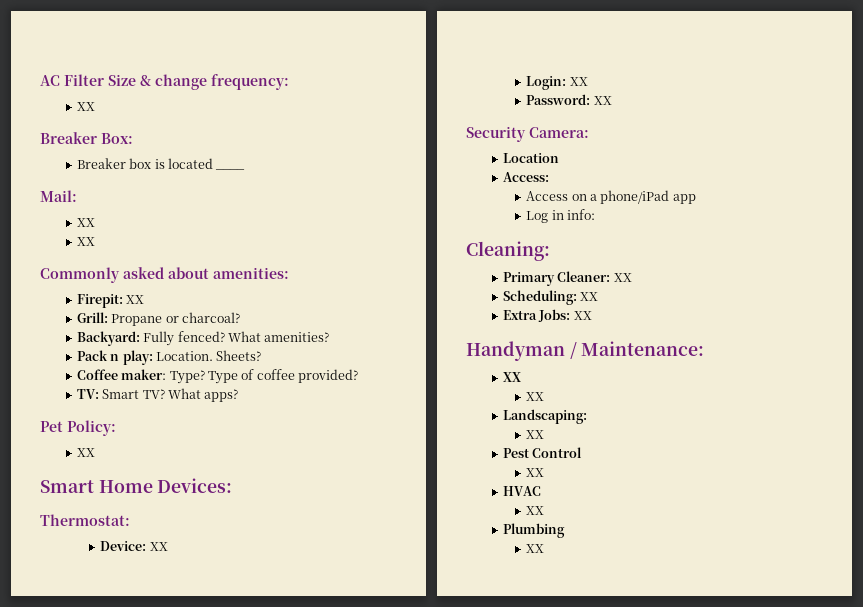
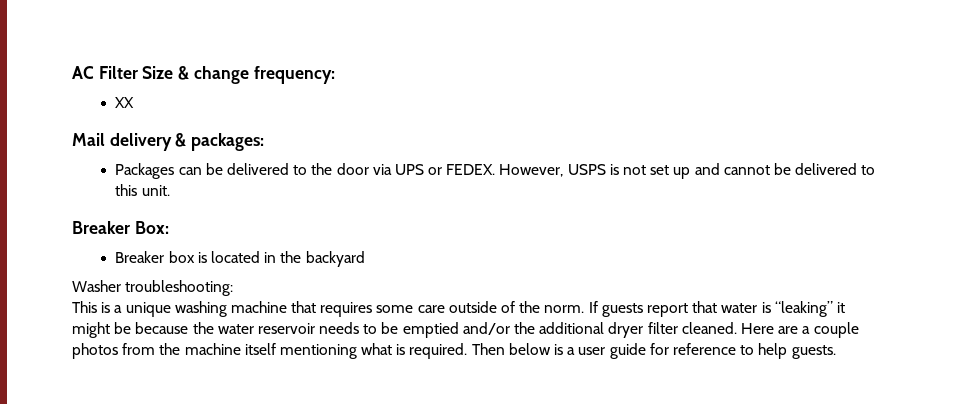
(95, 106) none -> [72,133,265,151] [115,163,876,179] [115,184,170,196] // Mail delivery & packages: // Packages can be delivered to the door via UPS or FEDEX. However, USPS is not set up and cannot be delivered to this unit.
[215,169,246,170] [40,190,77,202] [76,218,95,227] [76,237,95,246] [40,267,289,283] [76,294,145,308] [76,312,241,326] [76,331,330,346] [76,350,262,365] [76,369,359,384] [76,388,239,402] [40,420,116,436] [76,448,95,457] [40,478,233,493] [40,514,130,526] [100,541,168,551] [526,76,588,90] [526,94,612,105] [466,126,589,142] [502,153,559,163] [502,172,549,182] [526,190,696,204] [526,209,595,223] [466,241,550,261] [502,271,632,286] [502,290,599,305] [502,309,592,322] [466,341,705,361] [502,372,521,382] [526,392,545,401] [502,409,587,424] [526,430,545,439] [502,447,583,458] [526,468,545,477] [502,486,541,496] [526,506,545,515] [502,523,565,538] [526,544,545,553] ____ // Mail: // XX // XX // Commonly asked about amenities: // Firepit: XX // Grill: Propane or charcoal? // Backyard: Fully fenced? What amenities? // Pack n play: Location. Sheets? // Coffee maker: Type? Type of coffee provided? // TV: Smart TV? What apps? // Pet Policy: // XX // Smart Home Devices: // Thermostat: // Device: XX // Login: XX // Password: XX // Security Camera: // Location // Access: // Access on a phone/iPad app // Log in info: // Cleaning: // Primary Cleaner: XX // Scheduling: XX // Extra Jobs: XX // Handyman / Maintenance: // XX // XX // Landscaping: // XX // Pest Control // XX // HVAC // XX // Plumbing // XX -> [264,251,365,267] [72,280,234,296] [72,301,845,317] [72,322,859,338] [72,343,836,359] in the backyard // Washer troubleshooting: // This is a unique washing machine that requires some care outside of the norm. If guests report that water is “leaking” it might be because the water reservoir needs to be emptied and/or the additional dryer filter cleaned. Here are a couple photos from the machine itself mentioning what is required. Then below is a user guide for reference to help guests.

